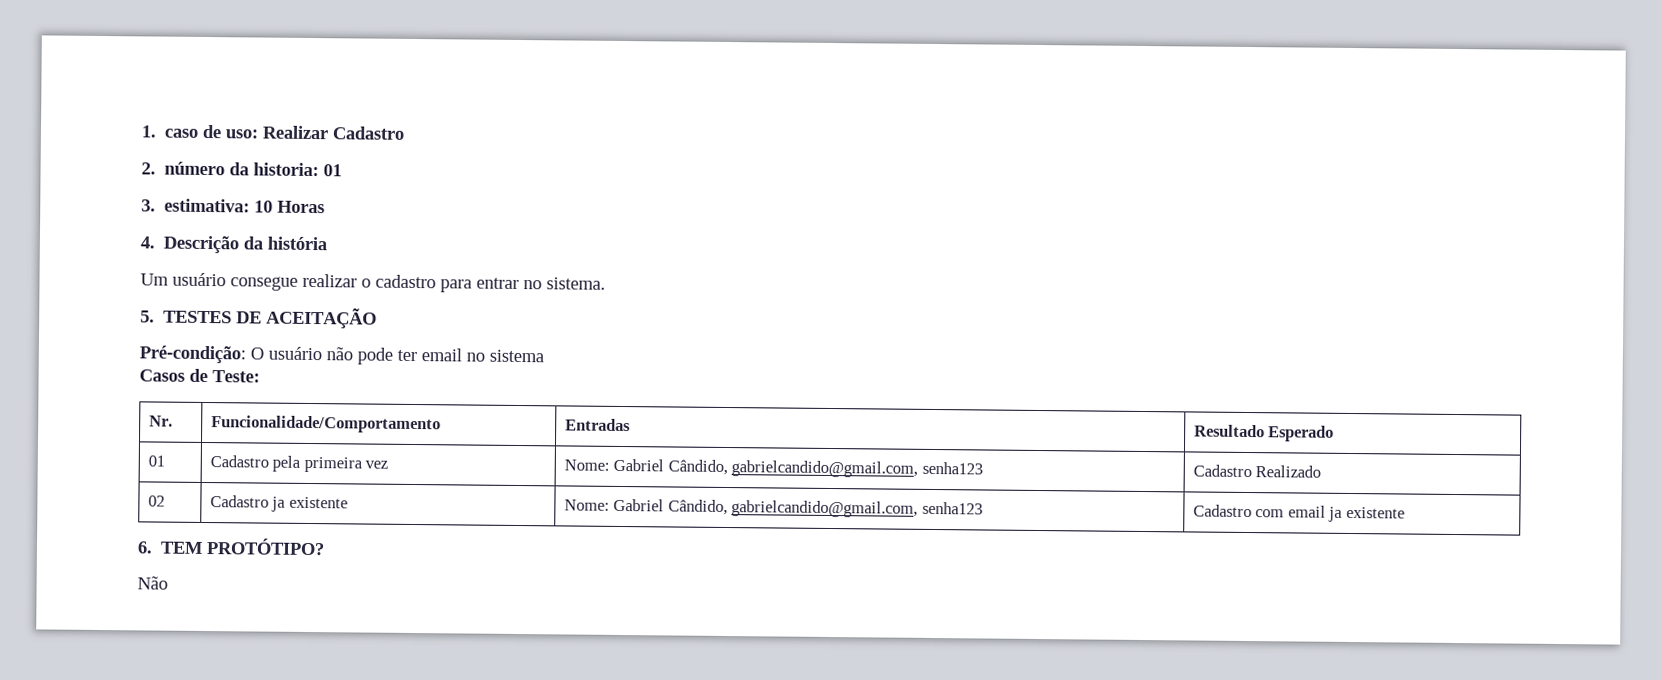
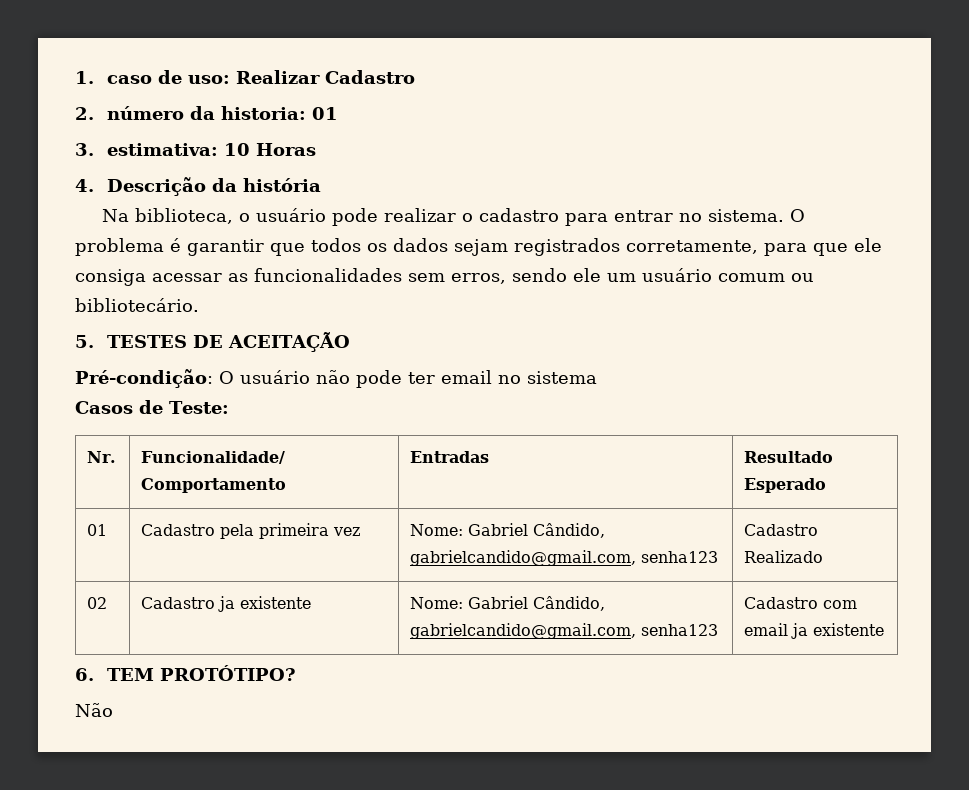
[140,272,298,291] Um usuário consegue -> [102,208,379,226] Na biblioteca, o usuário pode
(606, 283) none -> [790,209,806,222] [75,238,882,256] [75,268,814,286] [75,298,199,312] O problema é garantir que todos os dados sejam registrados corretamente, para que ele consiga acessar as funcionalidades sem erros, sendo ele um usuário comum ou bibliotecário.

